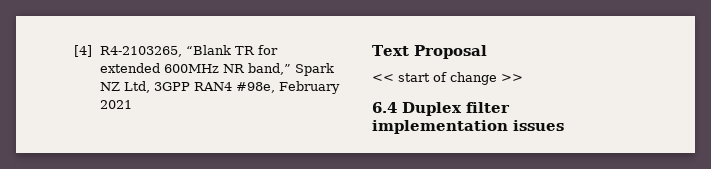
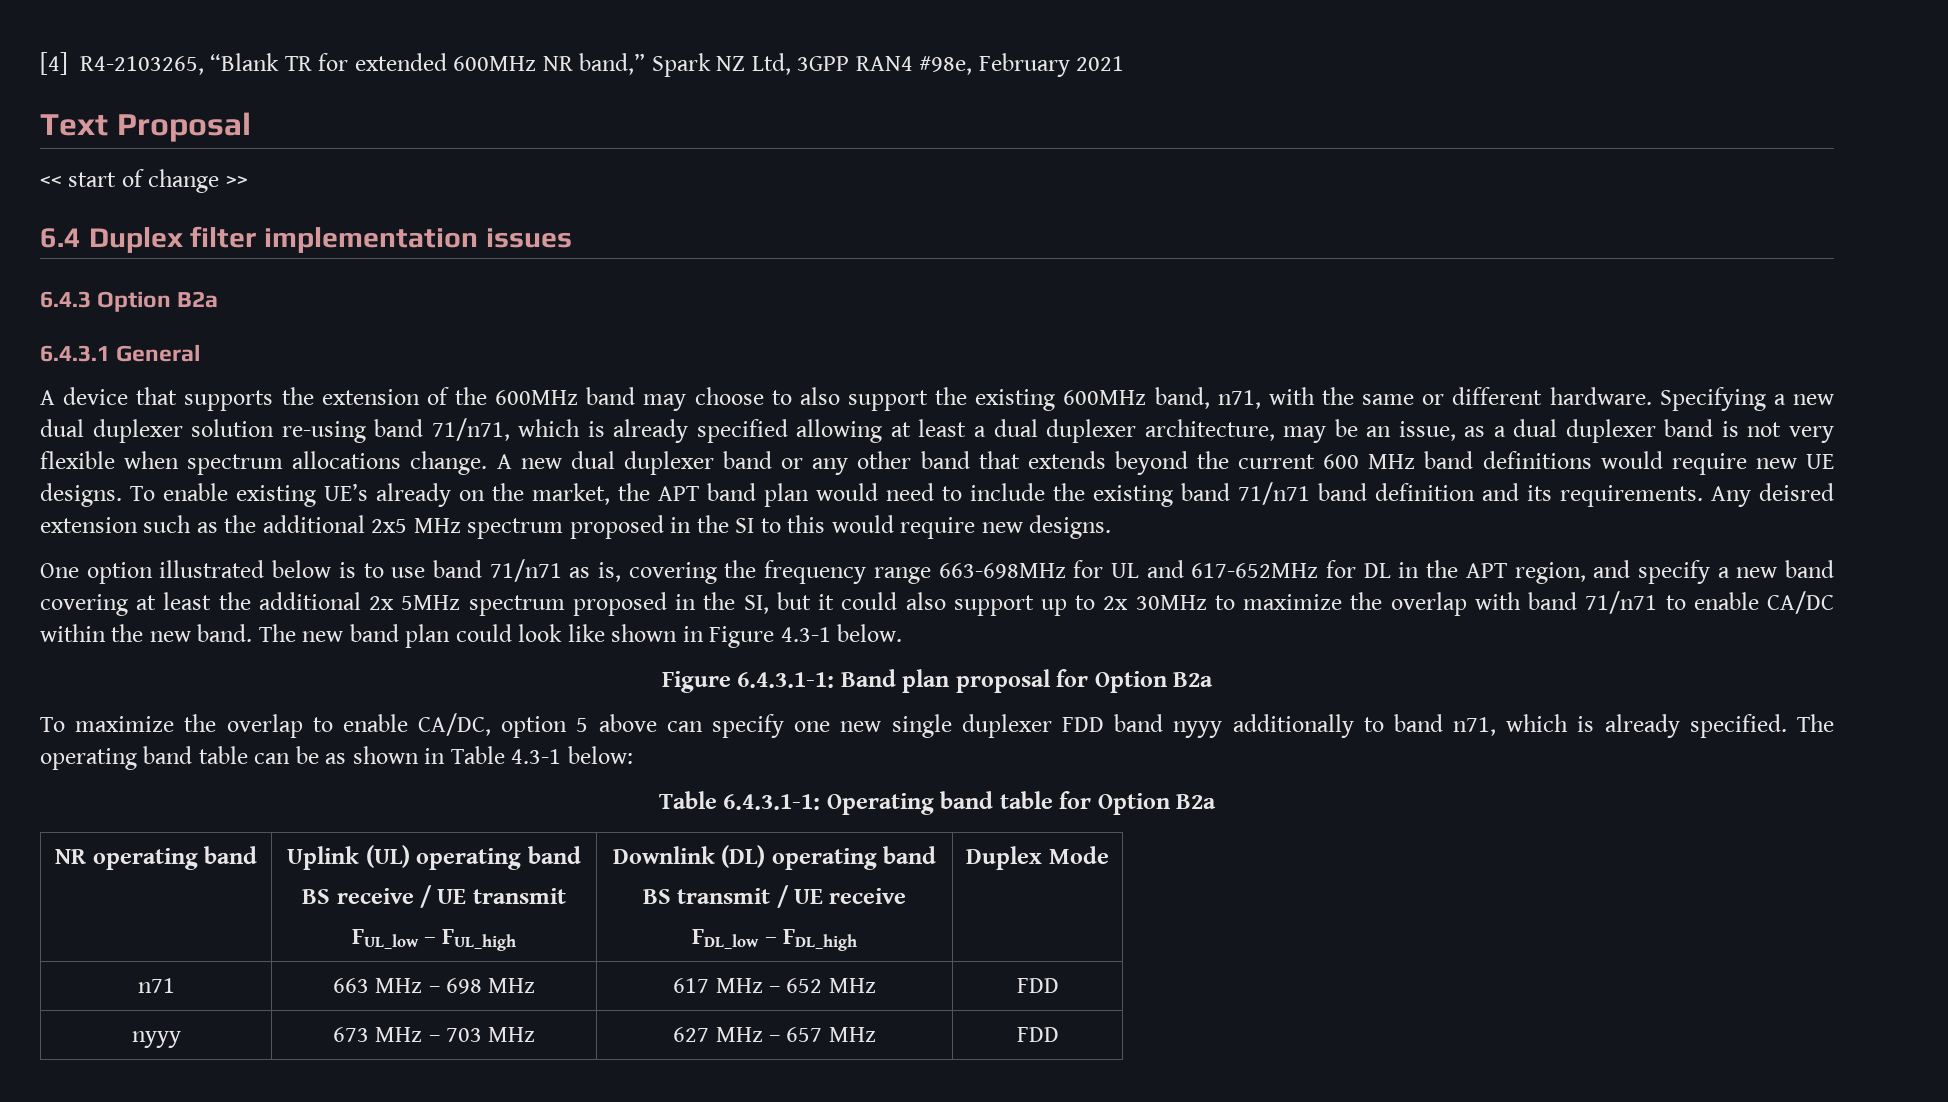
(564, 125) none -> [40,291,219,312] [40,344,201,362] [40,387,1834,411] [40,418,1834,443] [40,451,1834,475] [40,482,1834,507] [40,515,1112,539] [40,559,1835,584] [40,591,1835,616] [40,624,903,648] [661,669,1214,693] [40,713,1835,738] [40,746,633,770] [658,791,1217,815] [55,846,257,870] [287,845,581,870] [302,885,566,908] [351,929,517,951] [612,845,937,870] [642,885,907,908] [692,929,857,951] [966,846,1109,870] [137,978,175,993] [332,978,536,994] [673,978,876,993] [1016,978,1059,993] [131,1031,181,1048] [332,1027,536,1042] [673,1027,876,1042] [1016,1027,1059,1042] // 6.4.3 Option B2a // 6.4.3.1 General // A device that supports the extension of the 600MHz band may choose to also support the existing 600MHz band, n71, with the same or different hardware. Specifying a new dual duplexer solution re-using band 71/n71, which is already specified allowing at least a dual duplexer architecture, may be an issue, as a dual duplexer band is not very flexible when spectrum allocations change. A new dual duplexer band or any other band that extends beyond the current 600 MHz band definitions would require new UE designs. To enable existing UE’s already on the market, the APT band plan would need to include the existing band 71/n71 band definition and its requirements. Any deisred extension such as the additional 2x5 MHz spectrum proposed in the SI to this would require new designs. // One option illustrated below is to use band 71/n71 as is, covering the frequency range 663-698MHz for UL and 617-652MHz for DL in the APT region, and specify a new band covering at least the additional 2x 5MHz spectrum proposed in the SI, but it could also support up to 2x 30MHz to maximize the overlap with band 71/n71 to enable CA/DC within the new band. The new band plan could look like shown in Figure 4.3-1 below. // Figure 6.4.3.1-1: Band plan proposal for Option B2a // To maximize the overlap to enable CA/DC, option 5 above can specify one new single duplexer FDD band nyyy additionally to band n71, which is already specified. The operating band table can be as shown in Table 4.3-1 below: // Table 6.4.3.1-1: Operating band table for Option B2a // NR operating band | Uplink (UL) operating band // BS receive / UE transmit // FUL_low – FUL_high | Downlink (DL) operating band // BS transmit / UE receive // FDL_low – FDL_high | Duplex Mode // n71 | 663 MHz – 698 MHz | 617 MHz – 652 MHz | FDD // nyyy | 673 MHz – 703 MHz | 627 MHz – 657 MHz | FDD

